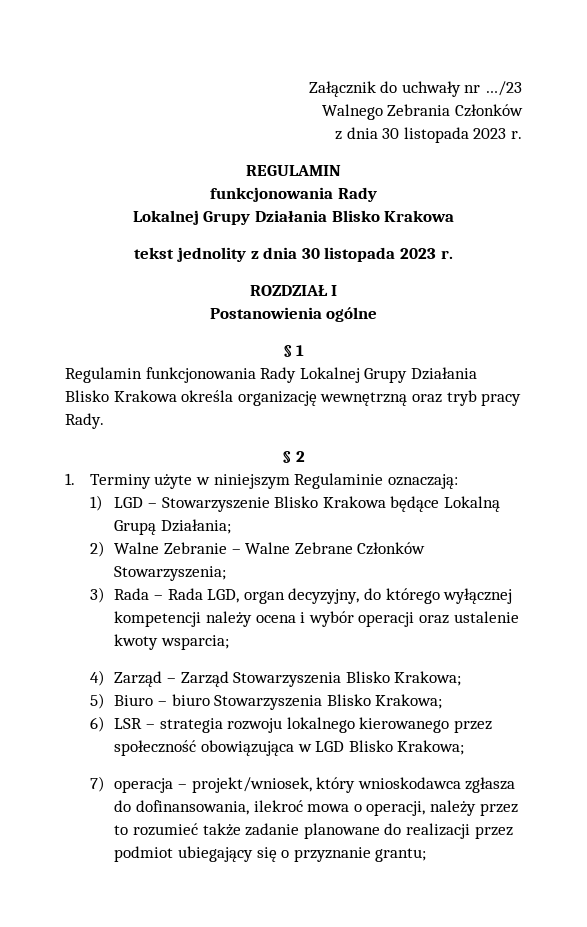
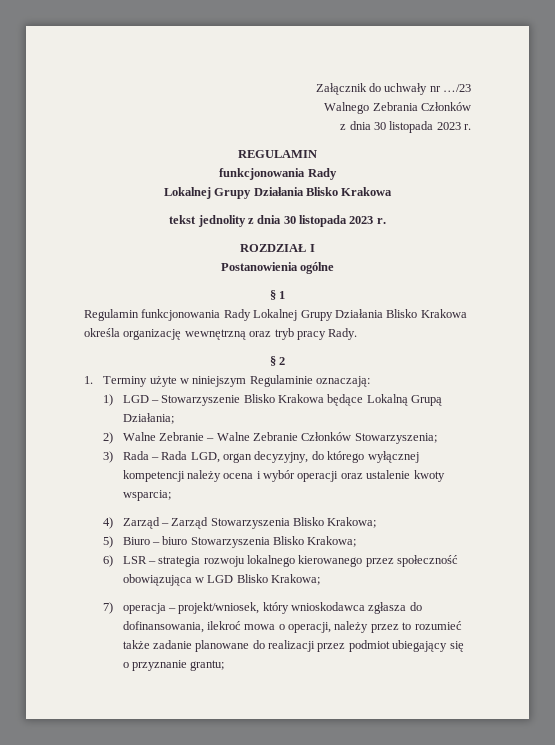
[294,542,353,554] Zebrane -> [253,432,299,441] Zebranie

